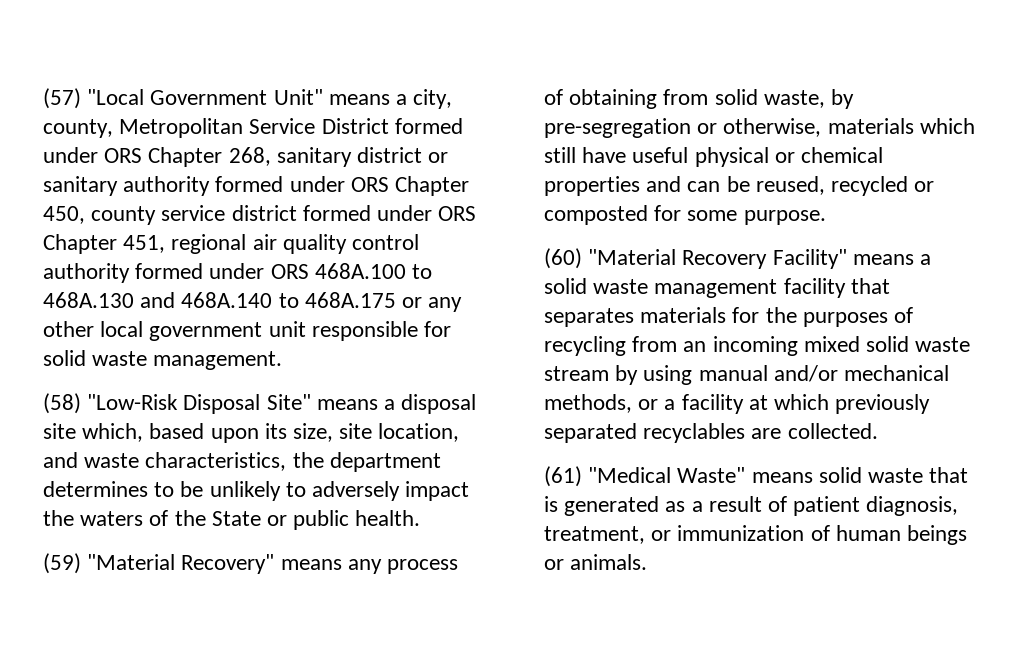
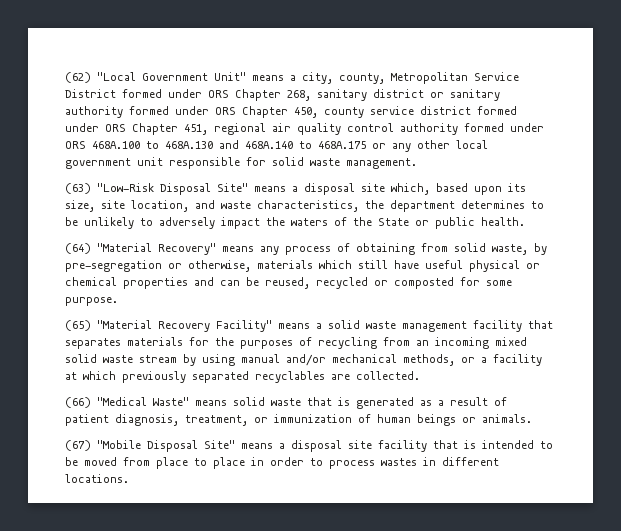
[43,88,81,109] (57) -> [65,72,91,83] (62)
[43,393,81,414] (58) -> [65,183,91,194] (63)
[43,553,81,574] (59) -> [65,243,91,254] (64)
[544,248,582,269] (60) -> [65,320,91,331] (65)
[544,466,582,487] (61) -> [65,397,91,408] (66)
(648, 562) none -> [65,440,553,452] [65,457,499,469] [65,474,129,483] // (67) "Mobile Disposal Site" means a disposal site facility that is intended to be moved from place to place in order to process wastes in different locations.

